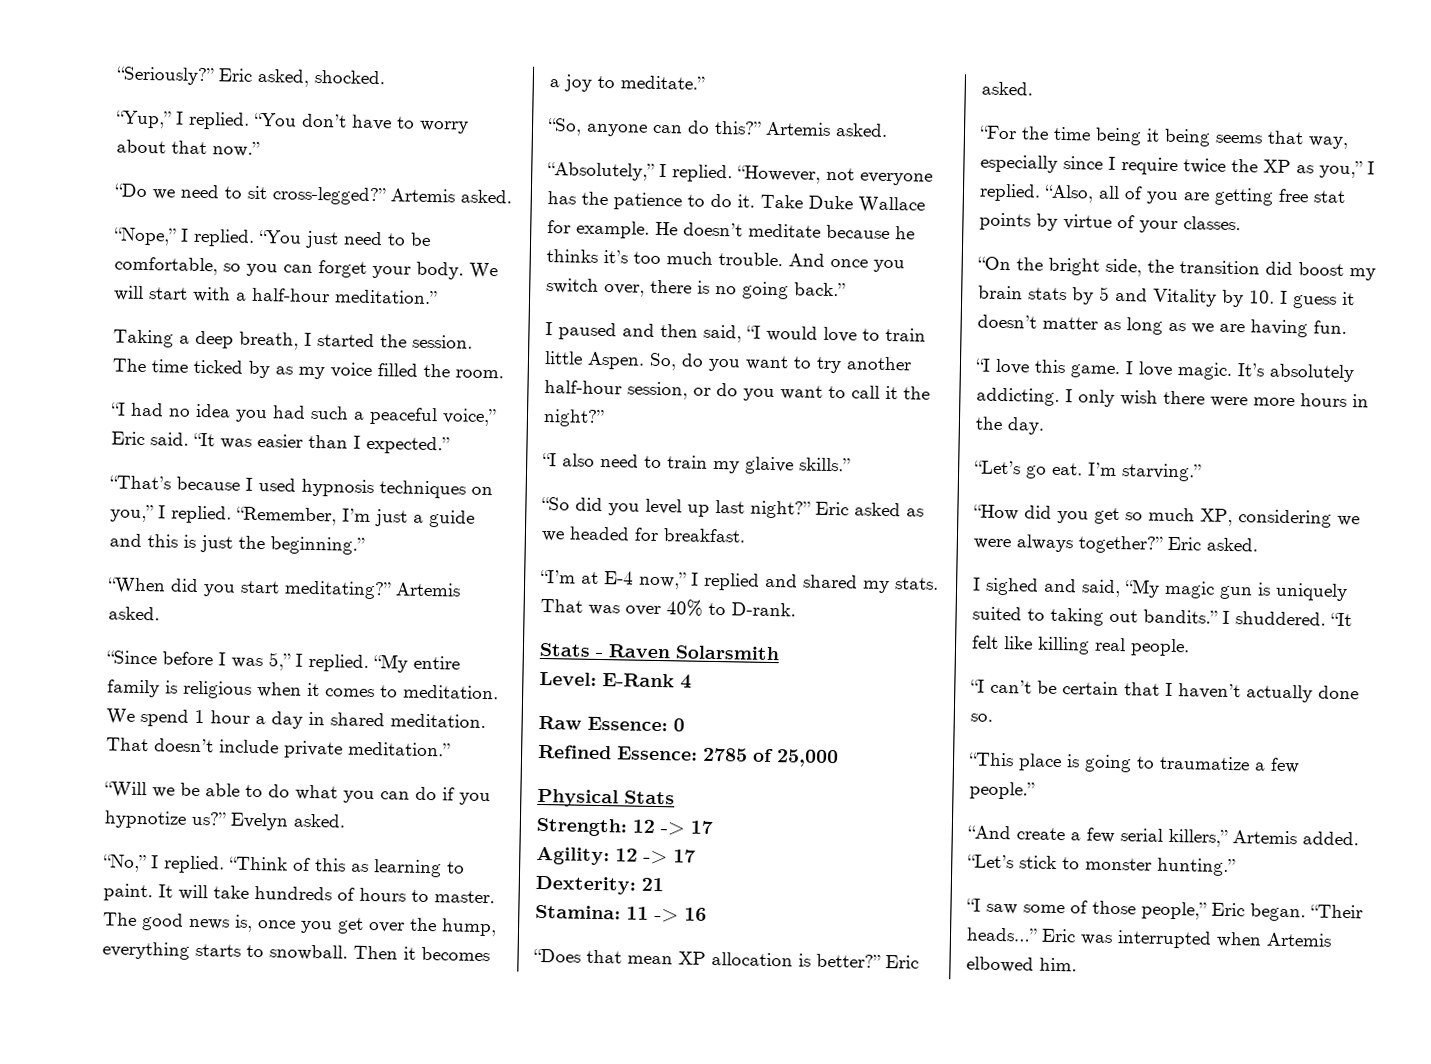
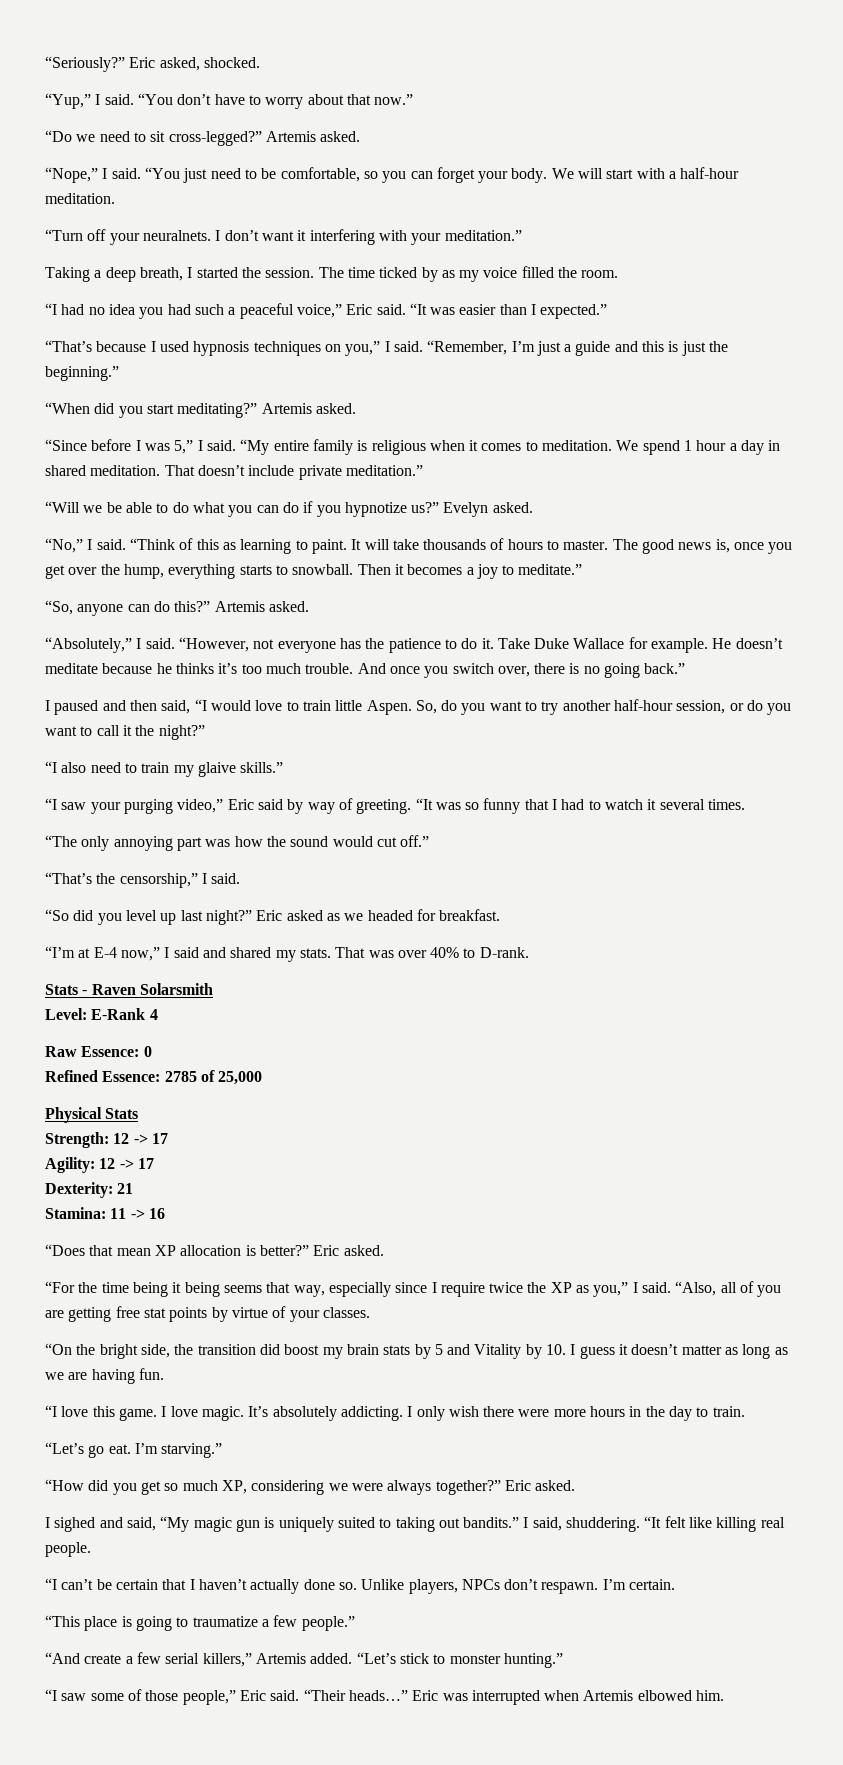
[188,111,250,130] replied. -> [104,94,134,105] said.
[193,228,255,247] replied. -> [111,168,141,179] said.
(330, 295) none -> [45,193,115,204] [45,229,442,245] meditation. // “Turn off your neuralnets. I don’t want it interfering with your
[171,505,232,524] replied. -> [393,341,423,352] said.
[308,653,369,672] replied. -> [206,440,236,451] said.
[163,855,225,874] replied. -> [96,539,126,550] said.
[254,886,332,901] hundreds -> [423,539,487,550] thousands
[672,164,733,183] replied. -> [145,638,175,649] said.
(851, 464) none -> [45,798,746,814] [45,835,430,851] [45,872,241,888] // “I saw your purging video,” Eric said by way of greeting. “It was so funny that I had to watch it several times. // “The only annoying part was how the sound would cut off.” // “That’s the censorship,” I said.
[703,572,760,591] replied -> [173,947,199,958] said
[979,183,1041,202] replied. -> [642,1282,672,1293] said.
[1007,417,1045,435] day. -> [669,1406,745,1421] day to train.
[1235,611,1326,626] shuddered. -> [532,1517,641,1532] said, shuddering.
(993, 717) none -> [361,1579,676,1594] Unlike players, NPCs don’t respawn. I’m certain.
[1250,903,1306,922] began. -> [270,1690,300,1701] said.

